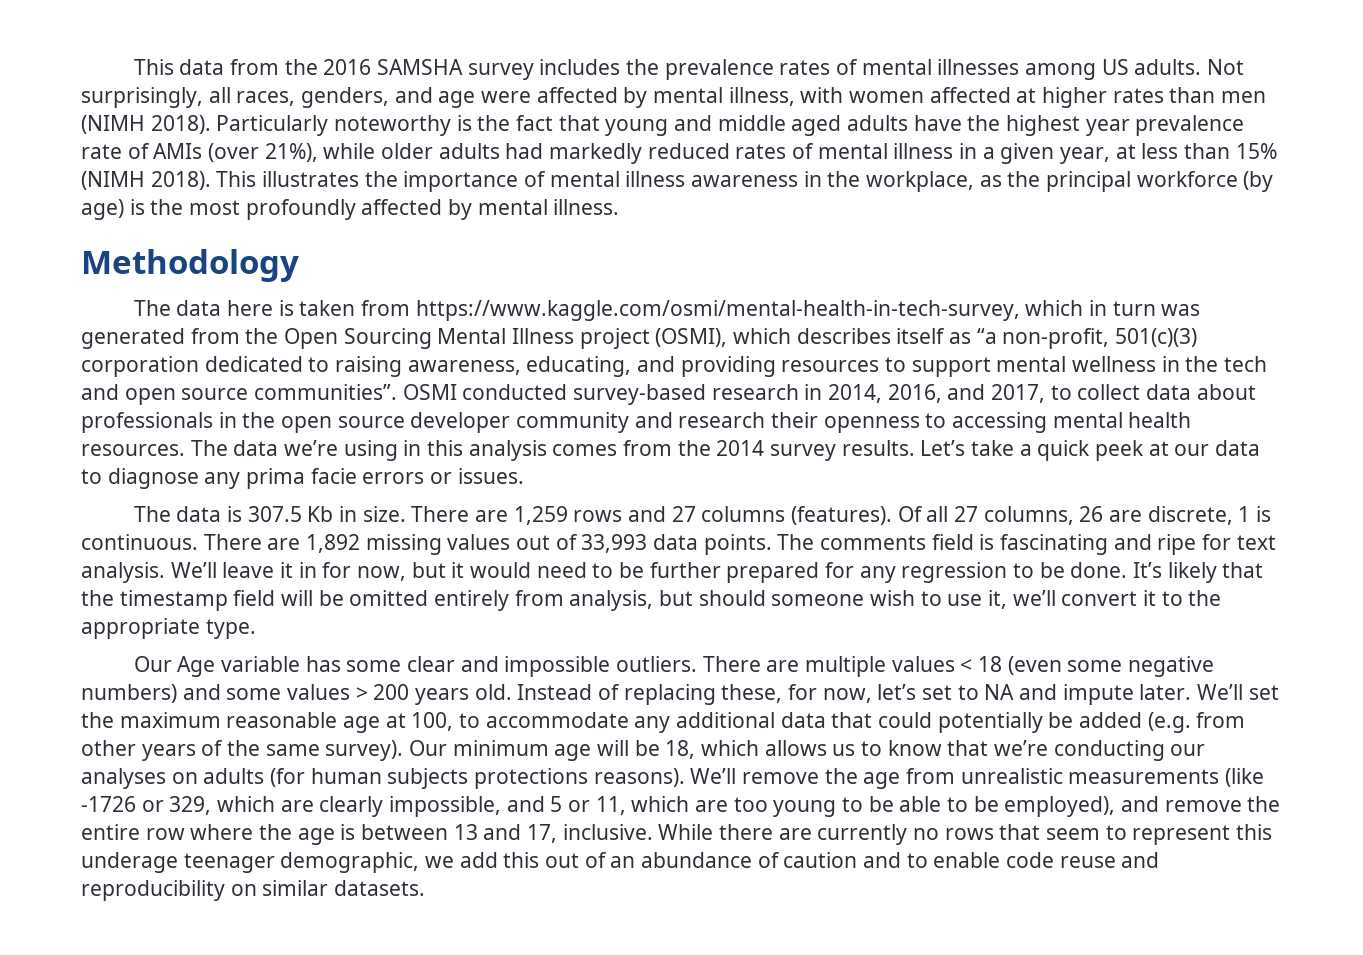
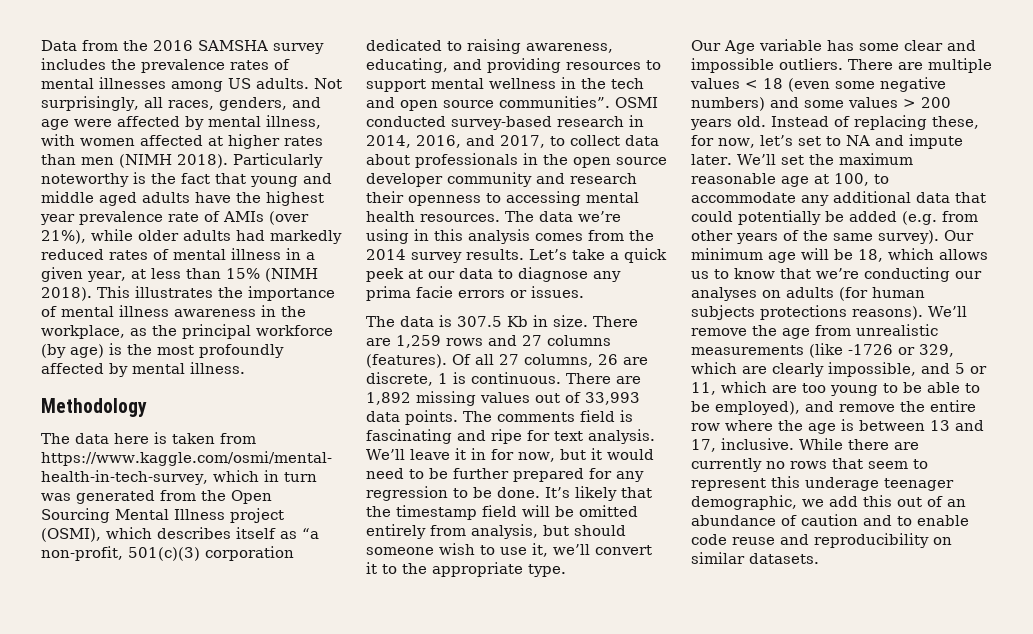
[133,59,225,75] This data -> [41,40,77,51] Data

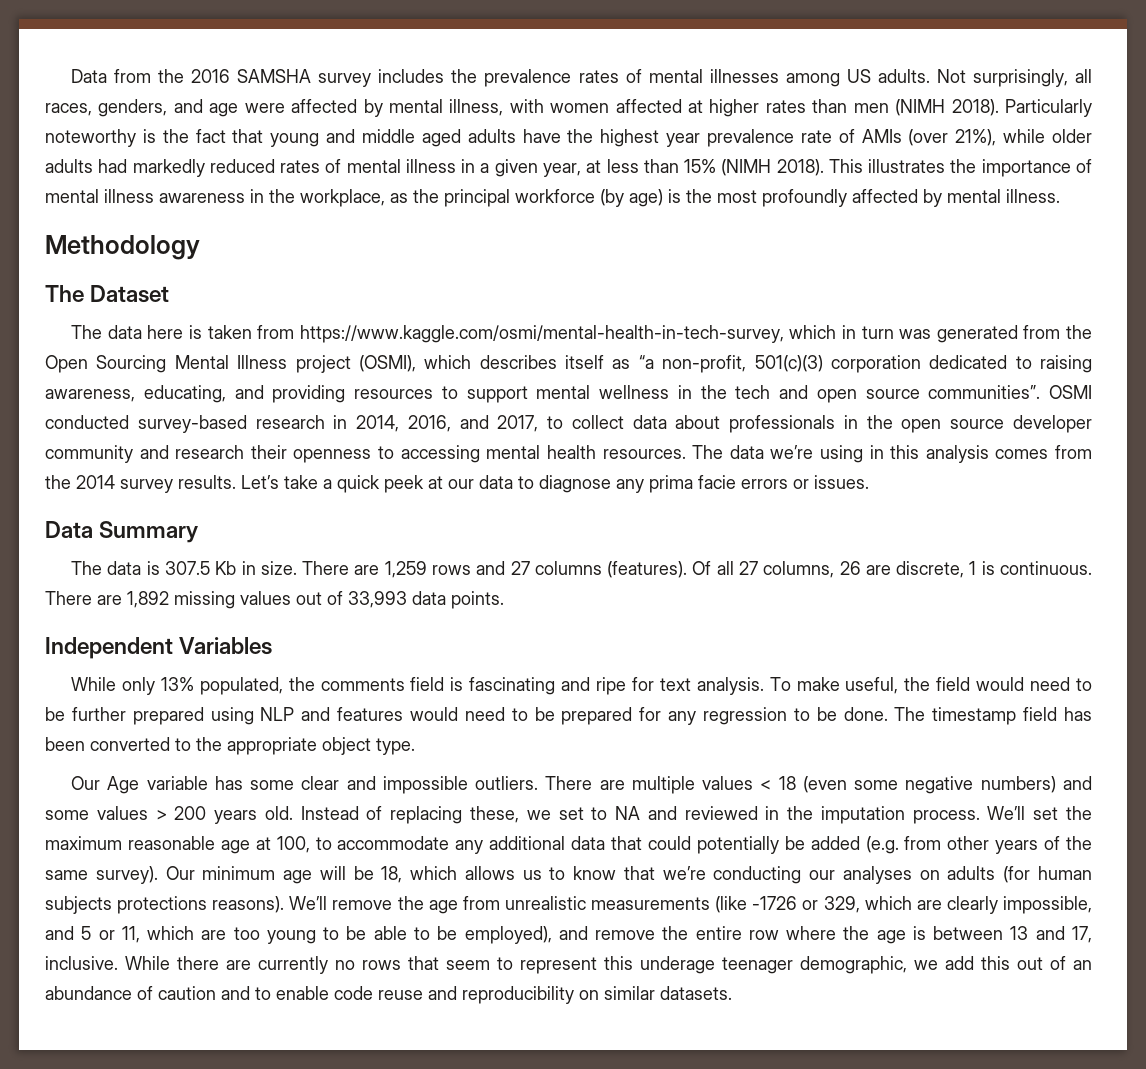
(147, 407) none -> [45,285,170,303] // The Dataset
(584, 292) none -> [45,521,199,543] // Data Summary
[463,411,492,422] The -> [45,637,273,659] [71,677,315,695] // Independent Variables // While only 13% populated, the
[366,448,602,462] We’ll leave it in for now, but it -> [769,677,971,694] To make useful, the field
(584, 475) none -> [210,707,633,725] using NLP and features would need to be prepared
[545,486,652,501] [366,505,638,520] [366,524,626,539] [366,543,652,557] [366,562,377,574] It’s likely that the timestamp field will be omitted entirely from analysis, but should someone wish to use it, we’ll convert it -> [894,707,1093,725] [45,737,170,751] The timestamp field has been converted
(523, 569) none -> [322,737,371,755] object
[691,135,793,148] for now, let’s -> [526,810,551,820] we
[908,134,963,149] [691,154,732,165] impute later. -> [684,806,980,824] reviewed in the imputation process.

